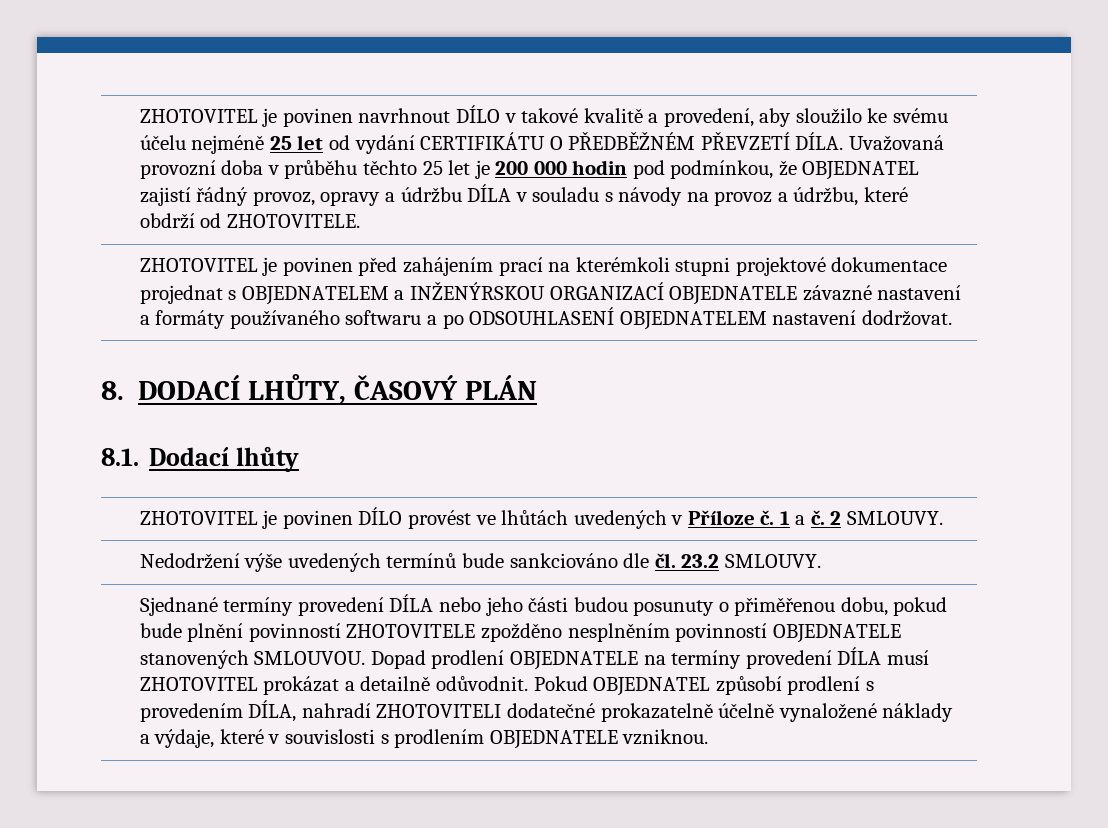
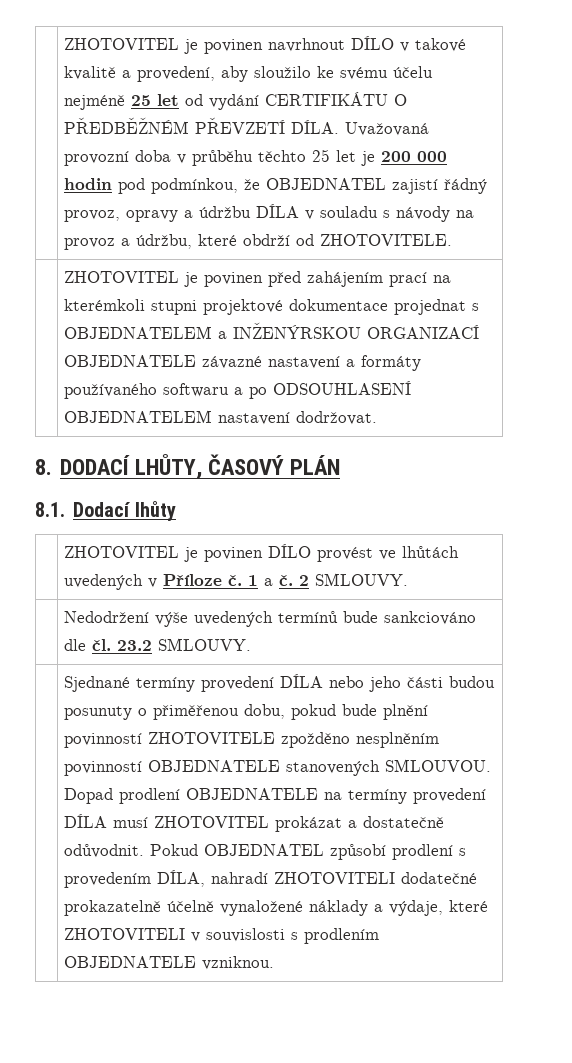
[360,676,431,691] detailně -> [363,816,445,828] dostatečně
(264, 736) none -> [64,928,186,940] ZHOTOVITELI

